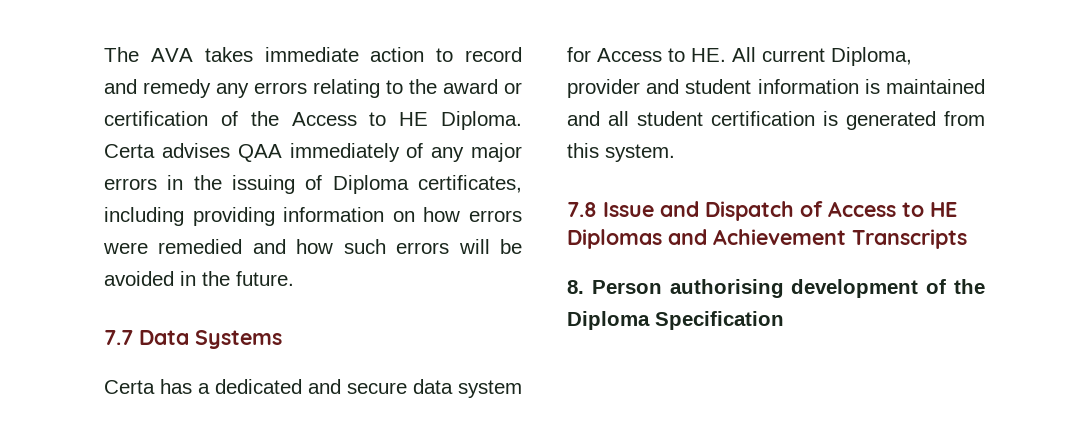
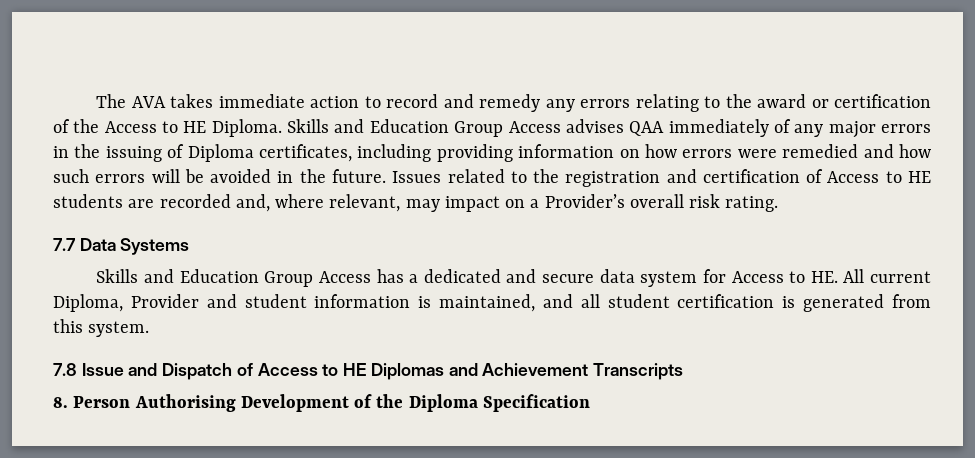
[104,144,155,158] Certa -> [287,119,561,137] Skills and Education Group Access
[104,330,282,349] [104,380,155,394] // 7.7 Data Systems // Certa -> [392,169,932,187] [53,194,779,212] [53,238,190,255] [96,269,371,287] Issues related to the registration and certification of Access to HE students are recorded and, where relevant, may impact on a Provider’s overall risk rating. // 7.7 Data Systems // Skills and Education Group Access
[567,79,640,98] provider -> [130,294,199,308] Provider
[886,79,985,94] maintained -> [439,294,536,312] maintained,
[669,279,919,298] authorising development -> [134,394,349,412] Authorising Development

